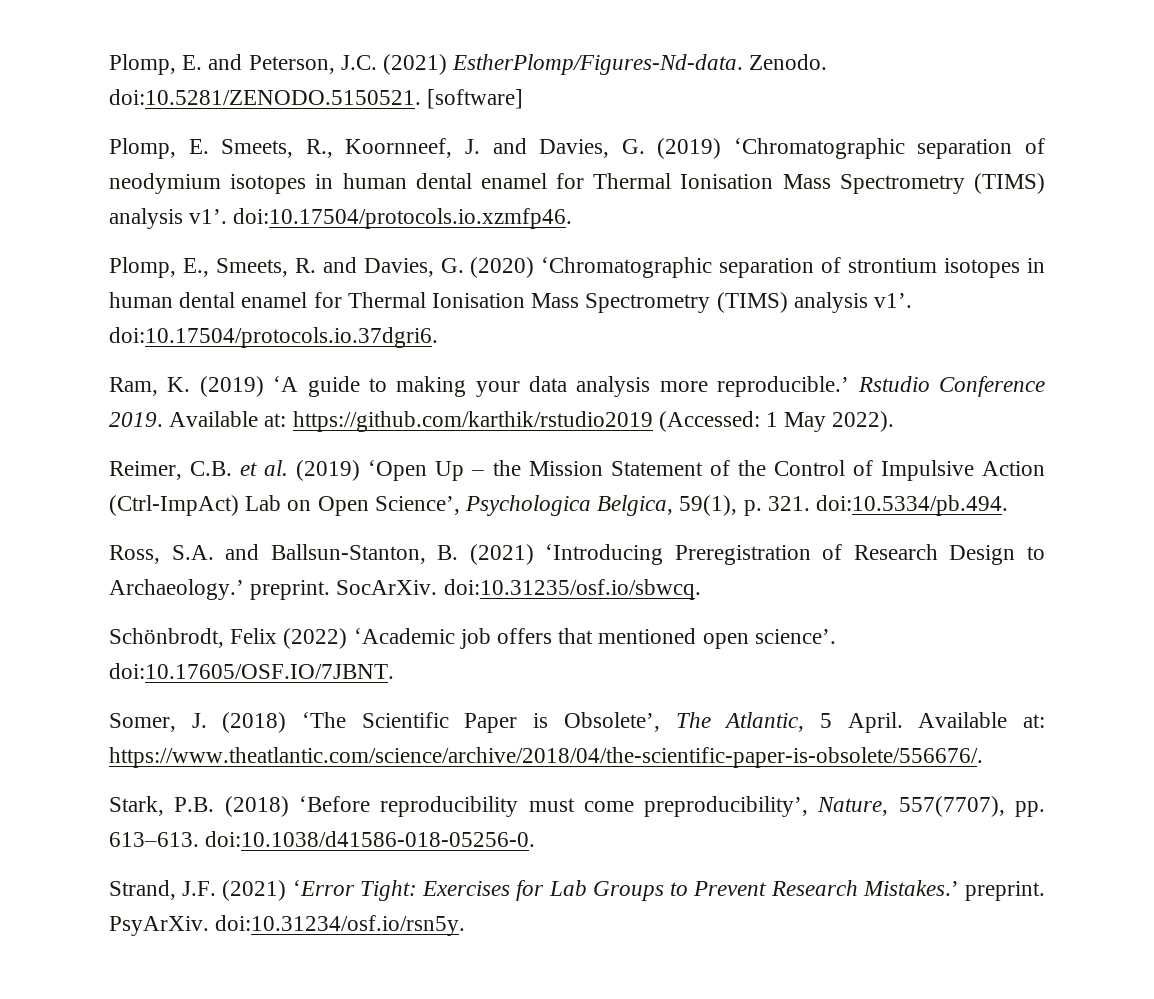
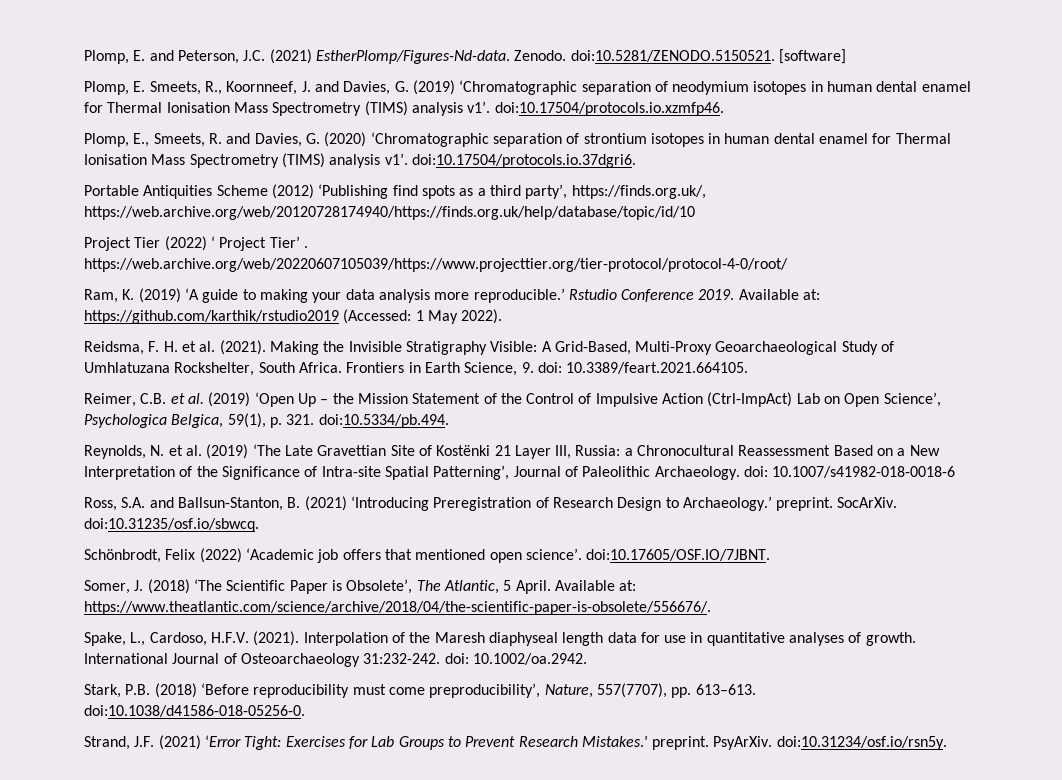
(438, 337) none -> [84,184,706,199] [84,206,695,220] [84,236,308,251] [84,258,788,272] // Portable Antiquities Scheme (2012) ‘Publishing find spots as a third party’, https://finds.org.uk/, https://web.archive.org/web/20120728174940/https://finds.org.uk/help/database/topic/id/10 // Project Tier (2022) ‘ Project Tier’ . https://web.archive.org/web/20220607105039/https://www.projecttier.org/tier-protocol/protocol-4-0/root/
(895, 421) none -> [84,340,895,355] [84,362,749,376] // Reidsma, F. H. et al. (2021). Making the Invisible Stratigraphy Visible: A Grid-Based, Multi-Proxy Geoarchaeological Study of Umhlatuzana Rockshelter, South Africa. Frontiers in Earth Science, 9. doi: 10.3389/feart.2021.664105.
(1009, 505) none -> [84,444,940,459] [84,465,956,480] // Reynolds, N. et al. (2019) ‘The Late Gravettian Site of Kostënki 21 Layer III, Russia: a Chronocultural Reassessment Based on a New Interpretation of the Significance of Intra-site Spatial Patterning’, Journal of Paleolithic Archaeology. doi: 10.1007/s41982-018-0018-6
(983, 757) none -> [84,631,916,646] [84,653,587,667] // Spake, L., Cardoso, H.F.V. (2021). Interpolation of the Maresh diaphyseal length data for use in quantitative analyses of growth. International Journal of Osteoarchaeology 31:232-242. doi: 10.1002/oa.2942.

